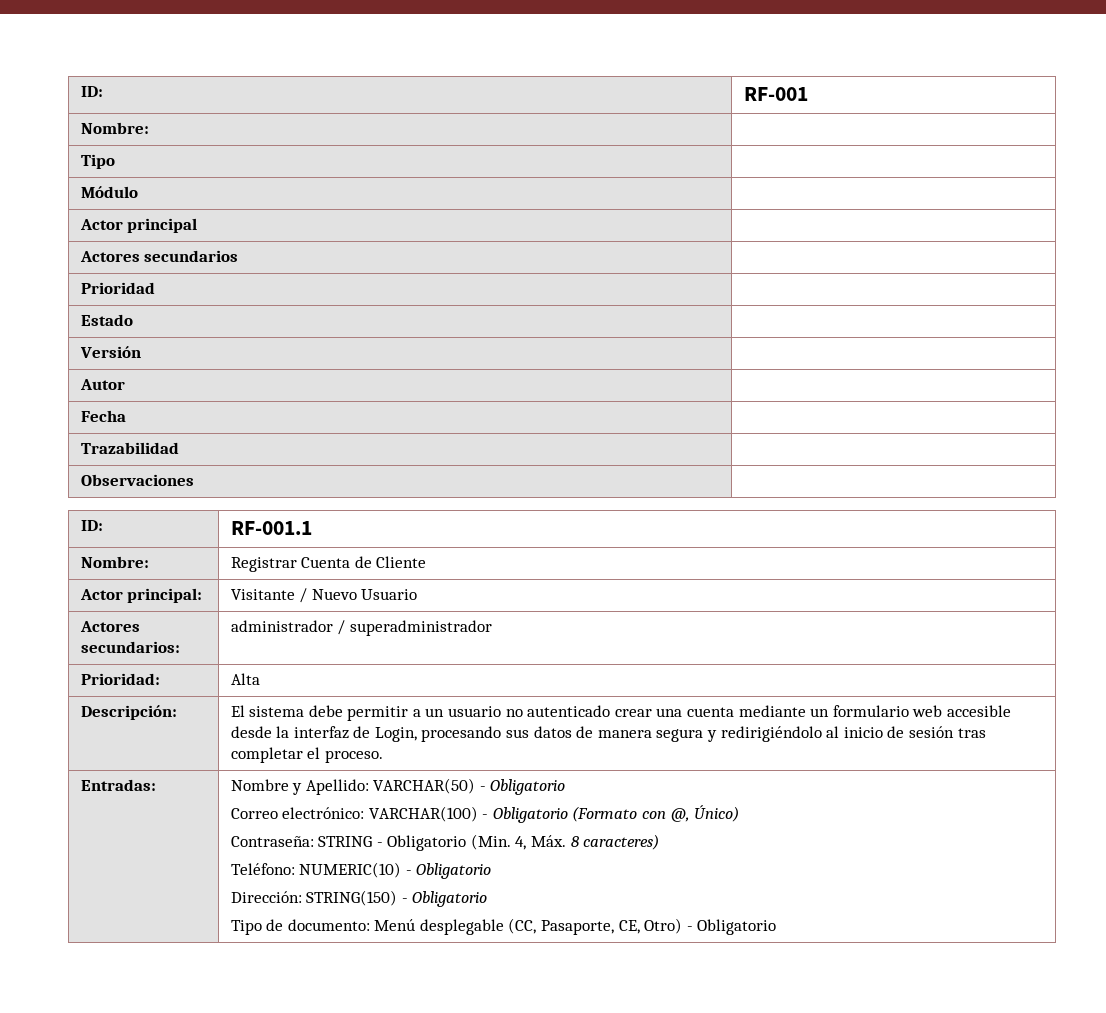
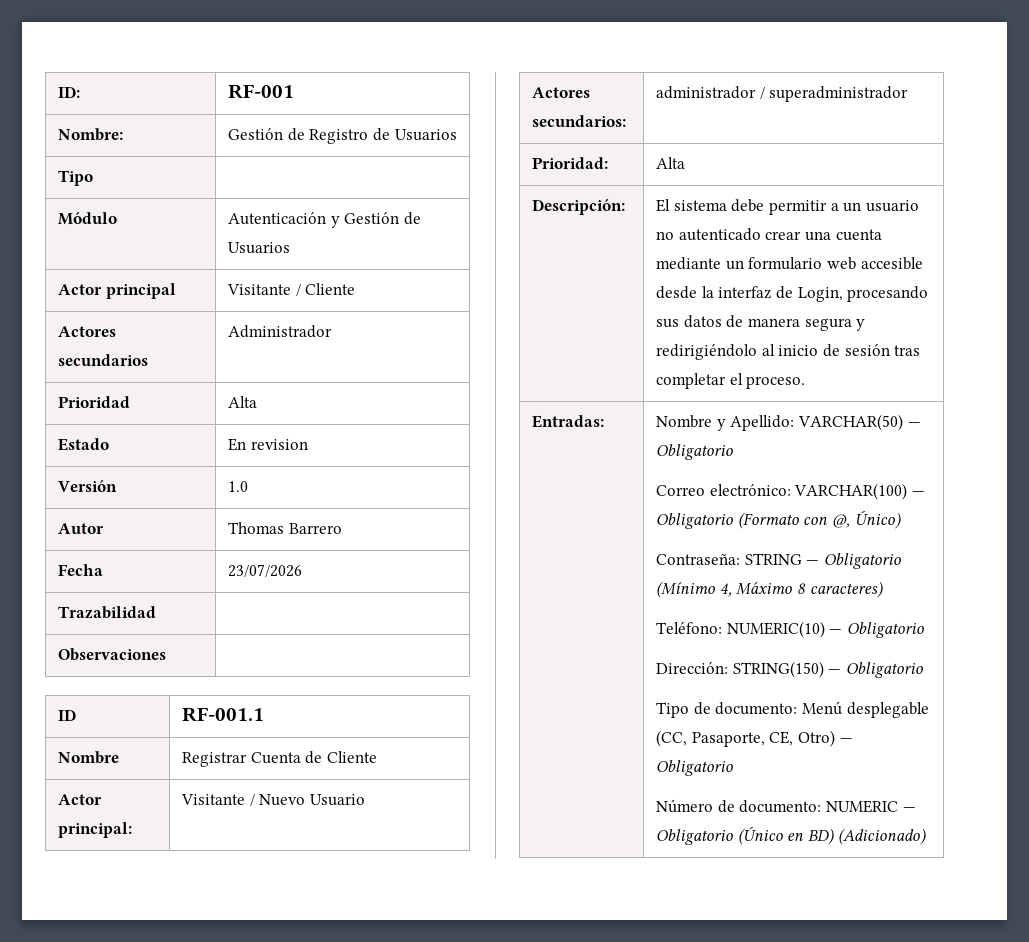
[80,154,115,169] [80,186,138,198] // Tipo | // Módulo | -> [228,128,457,144] [58,170,94,186] [58,212,118,225] [228,212,421,228] [228,242,291,254] Gestión de Registro de Usuarios // Tipo | // Módulo | Autenticación y Gestión de Usuarios
(198, 225) none -> [227,283,356,296] Visitante / Cliente
(239, 256) none -> [228,325,333,338] Administrador
(155, 288) none -> [228,396,258,408] Alta
(133, 320) none -> [228,438,308,451] En revision
(141, 352) none -> [228,481,249,492] 1.0
(125, 384) none -> [228,522,342,534] Thomas Barrero
(126, 416) none -> [228,564,303,577] 23/07/2026
[80,520,103,531] ID: -> [58,709,77,721] ID
[80,556,149,568] Nombre: -> [58,751,120,764] Nombre
[479,786,486,791] - -> [907,422,921,427] —
[482,814,489,819] - -> [911,491,925,496] —
[376,834,567,851] - Obligatorio (Min. 4, Máx. -> [806,553,901,569] [656,581,793,598] — Obligatorio (Mínimo 4, Máximo
[405,870,412,875] - -> [829,629,843,634] —
[401,898,408,903] - -> [828,669,842,674] —
[686,919,777,935] - Obligatorio -> [839,738,853,743] [656,760,734,776] [656,799,916,813] [656,826,926,845] — Obligatorio // Número de documento: NUMERIC — Obligatorio (Único en BD) (Adicionado)

